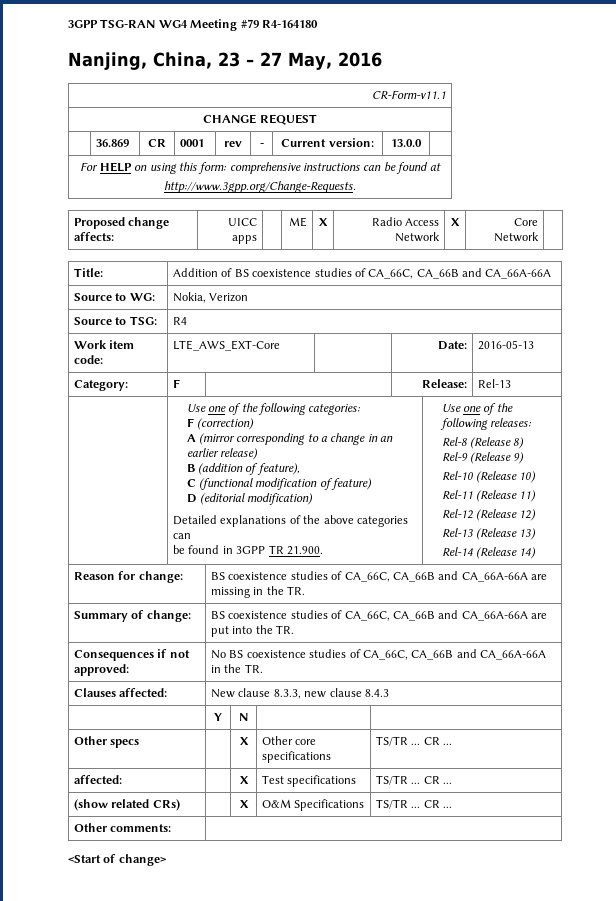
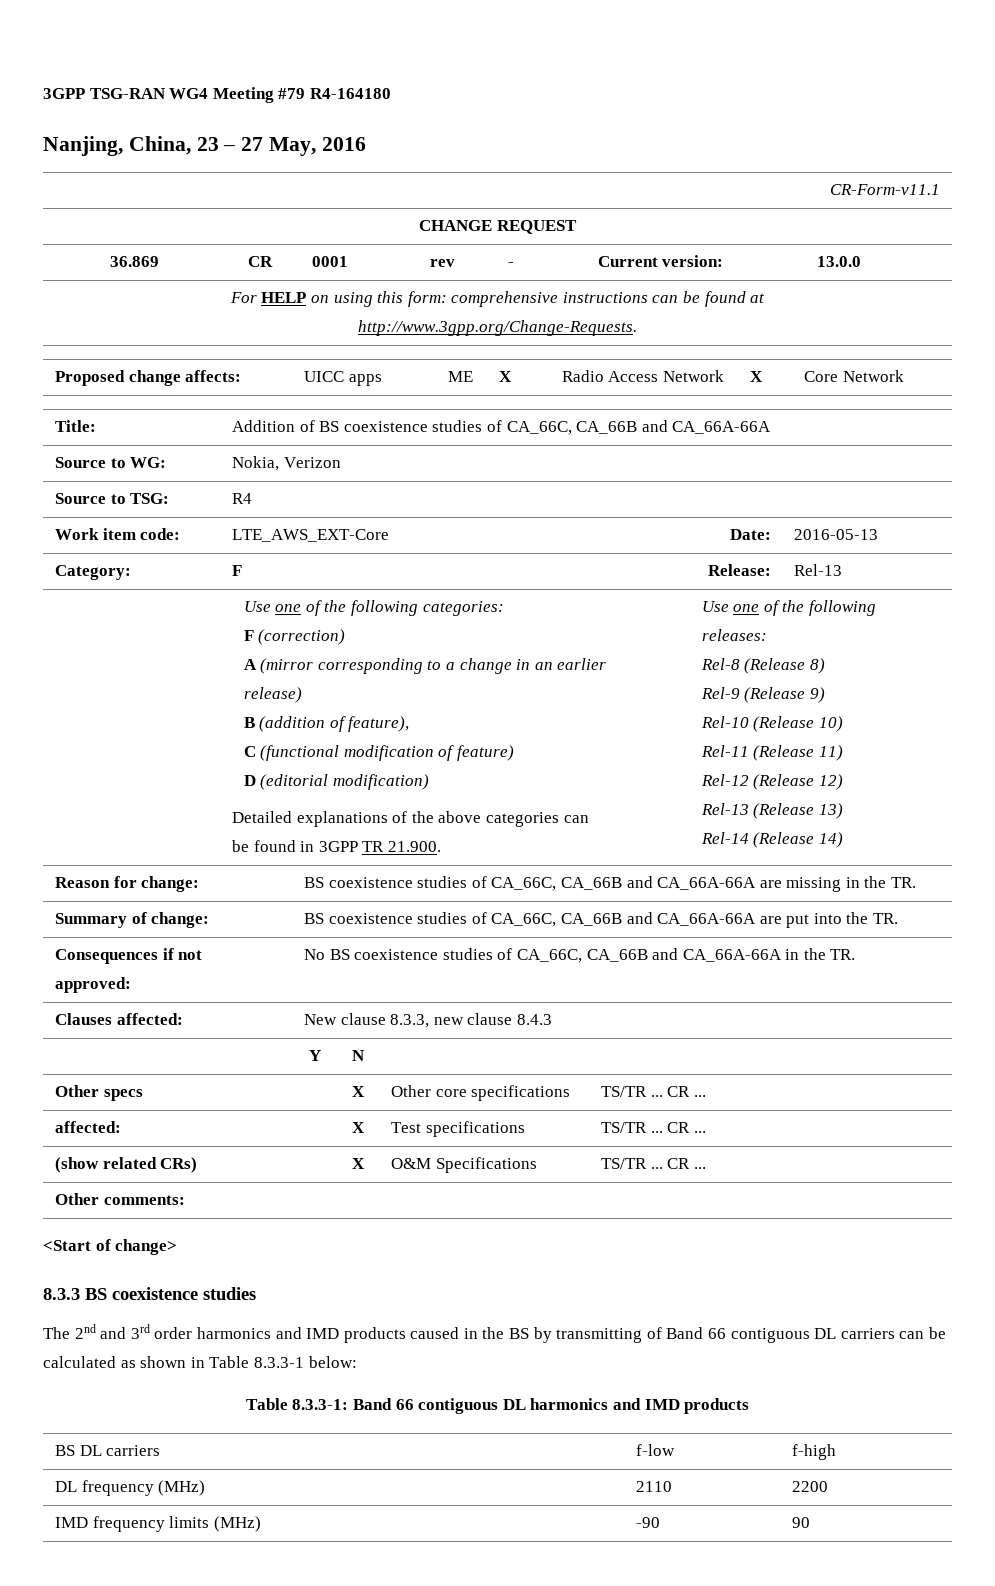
(166, 860) none -> [43,1287,256,1300] [43,1324,946,1343] [43,1356,357,1368] [245,1398,750,1414] [54,1445,161,1456] [635,1444,675,1456] [791,1444,836,1460] [54,1480,206,1496] [635,1481,672,1492] [791,1481,828,1492] [54,1516,261,1532] [635,1517,660,1528] [791,1517,810,1528] // 8.3.3 BS coexistence studies // The 2nd and 3rd order harmonics and IMD products caused in the BS by transmitting of Band 66 contiguous DL carriers can be calculated as shown in Table 8.3.3-1 below: // Table 8.3.3-1: Band 66 contiguous DL harmonics and IMD products // BS DL carriers | f-low | f-high // DL frequency (MHz) | 2110 | 2200 // IMD frequency limits (MHz) | -90 | 90

